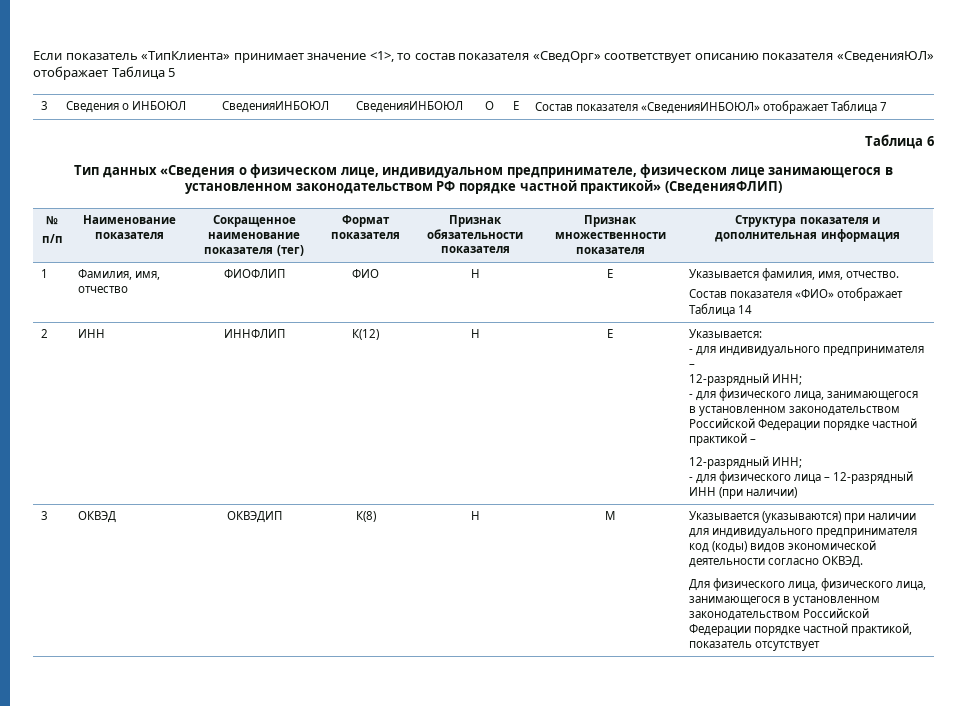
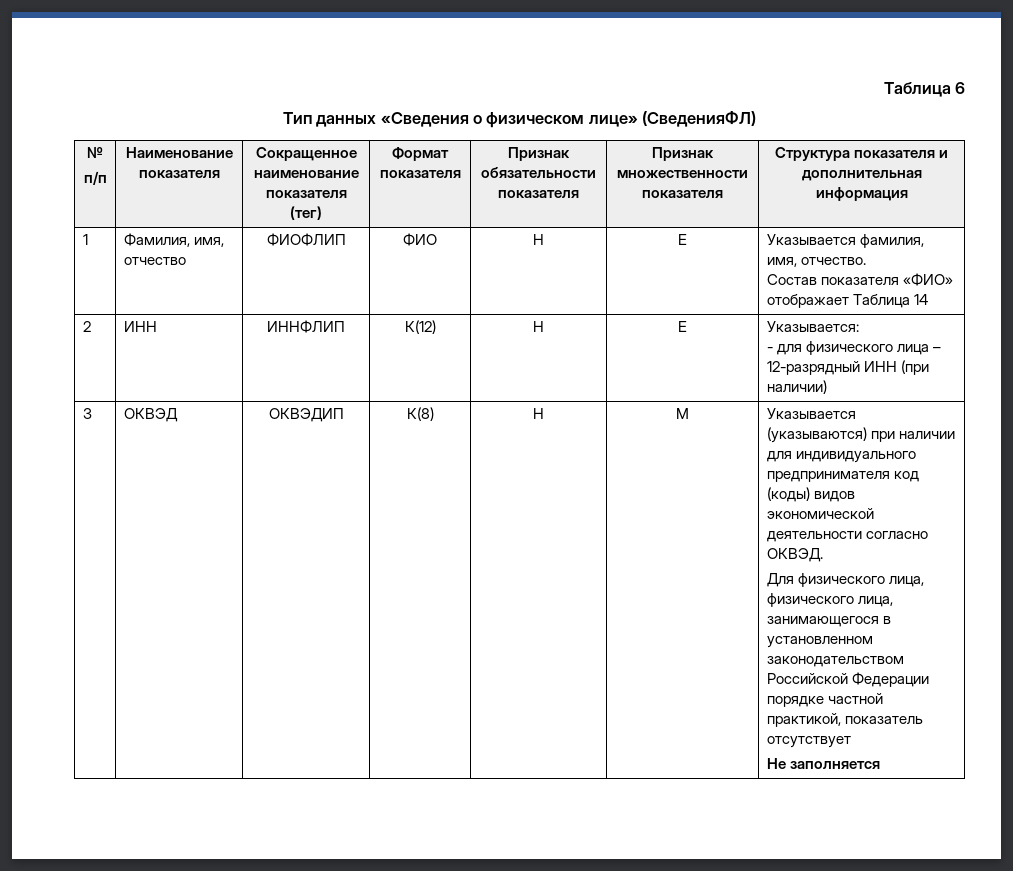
[33,51,935,63] [33,66,176,80] [40,101,48,110] [65,101,186,113] [222,101,329,113] [355,101,463,113] [485,101,494,110] [512,101,519,110] [534,100,888,114] Если показатель «ТипКлиента» принимает значение <1>, то состав показателя «СведОрг» соответствует описанию показателя «СведенияЮЛ» отображает Таблица 5 // 3 | Сведения о ИНБОЮЛ | СведенияИНБОЮЛ | СведенияИНБОЮЛ | О | Е | Состав показателя «СведенияИНБОЮЛ» отображает Таблица 7 // -> (883, 89) none
[340,164,893,178] [185,180,782,194] лице, индивидуальном предпринимателе, физическом лице занимающегося в установленном законодательством РФ порядке частной практикой» (СведенияФЛИП) -> [588,111,757,127] лице» (СведенияФЛ)
[688,346,924,356] [688,364,695,368] [688,373,802,386] [688,388,918,401] [688,406,900,416] [688,418,917,431] [688,433,756,446] [688,456,802,469] // - для индивидуального предпринимателя – // 12-разрядный ИНН; // - для физического лица, занимающегося в установленном законодательством Российской Федерации порядке частной практикой – // 12-разрядный ИНН; -> (859, 326) none
(820, 646) none -> [766,758,880,769] // Не заполняется

